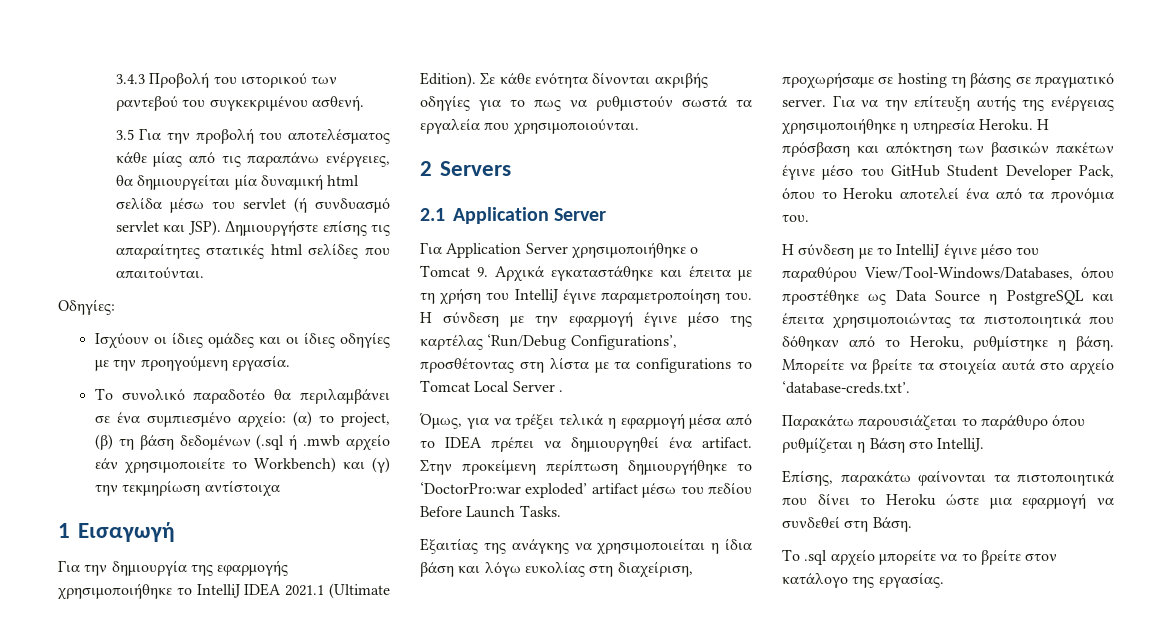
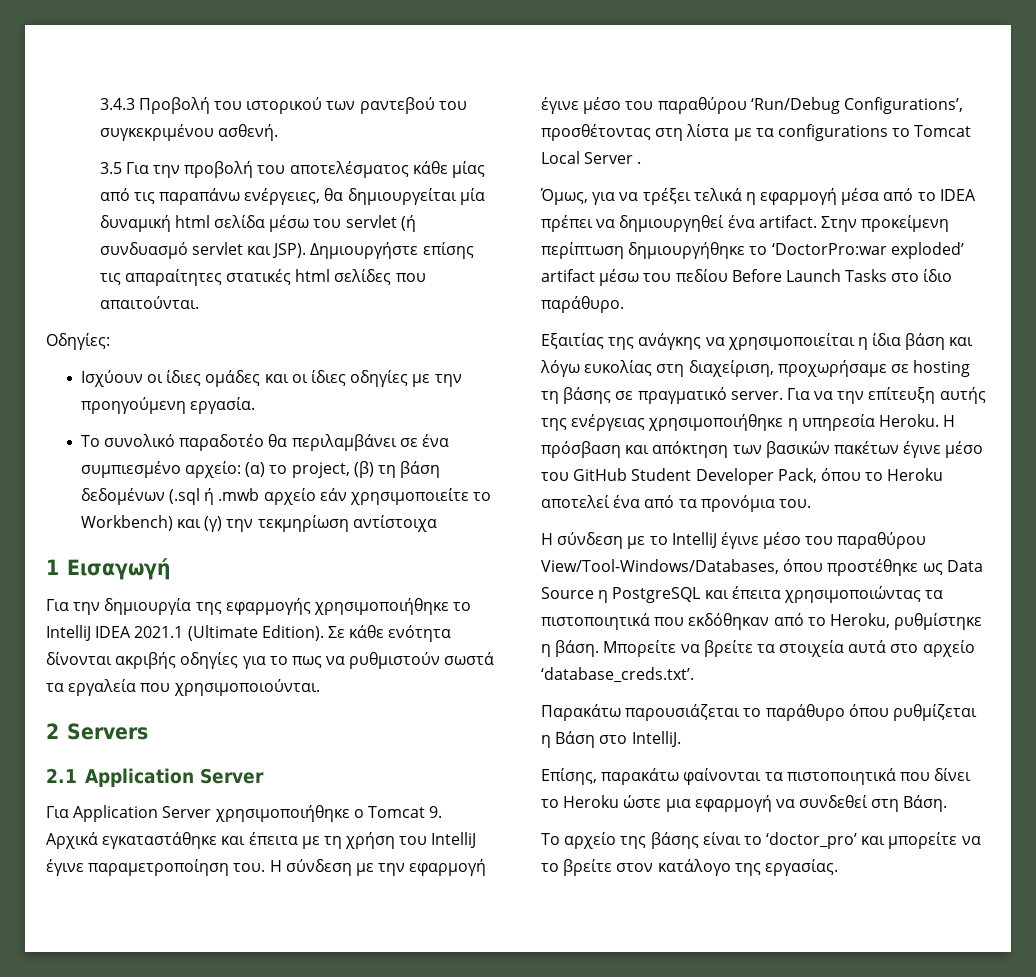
[730,316,752,327] [420,335,483,350] της καρτέλας -> [625,97,747,114] του παραθύρου
[519,505,561,517] Tasks. -> [845,269,953,282] [541,296,624,313] Tasks στο ίδιο παράθυρο.
[782,336,839,351] δόθηκαν -> [688,613,770,630] εκδόθηκαν
[782,381,910,394] ‘database-creds.txt’. -> [541,667,694,683] ‘database_creds.txt’.
[804,549,875,566] .sql αρχείο -> [564,832,886,849] αρχείο της βάσης είναι το ‘doctor_pro’ και

